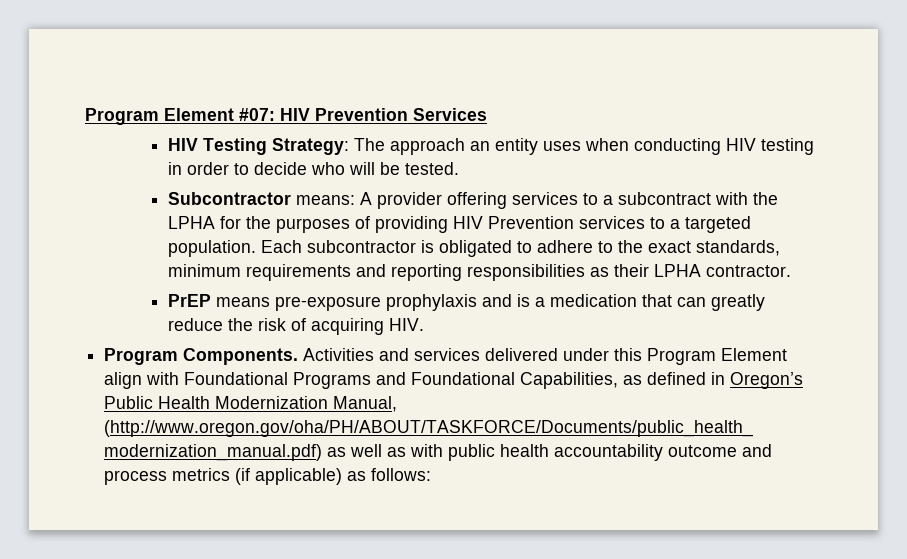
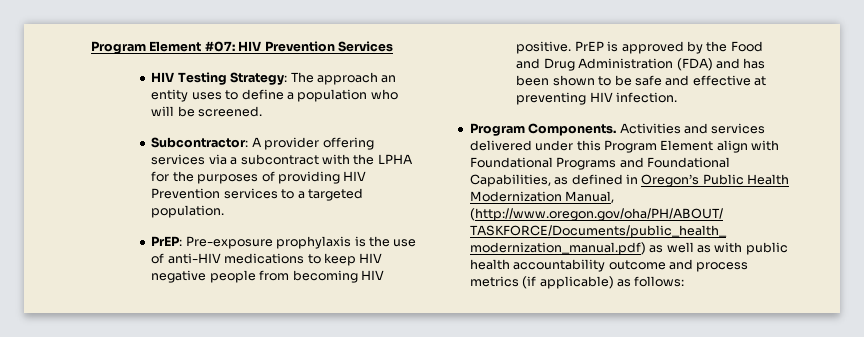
[584,138,814,155] [167,162,459,175] [167,192,355,205] when conducting HIV testing in order to decide who will be tested. // Subcontractor means: -> [225,89,398,102] [151,106,263,117] [151,137,249,148] to define a population who will be screened. // Subcontractor:
[582,193,598,205] to -> [208,154,227,165] via
[260,240,780,257] [167,264,791,281] [167,294,765,311] [167,318,424,335] Each subcontractor is obligated to adhere to the exact standards, minimum requirements and reporting responsibilities as their LPHA contractor. // PrEP means pre-exposure prophylaxis and is a medication that can greatly reduce the risk of acquiring HIV. -> [151,236,417,249] [151,253,383,266] [151,270,384,283] [516,41,763,54] [516,58,766,71] [516,75,767,86] [516,92,678,105] // PrEP: Pre-exposure prophylaxis is the use of anti-HIV medications to keep HIV negative people from becoming HIV positive. PrEP is approved by the Food and Drug Administration (FDA) and has been shown to be safe and effective at preventing HIV infection.

